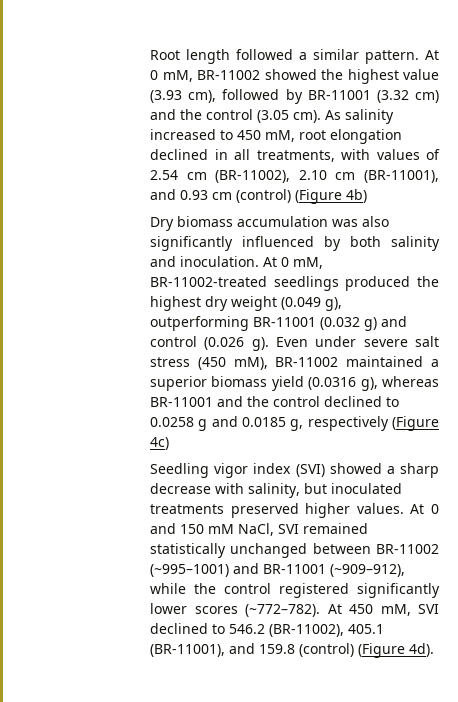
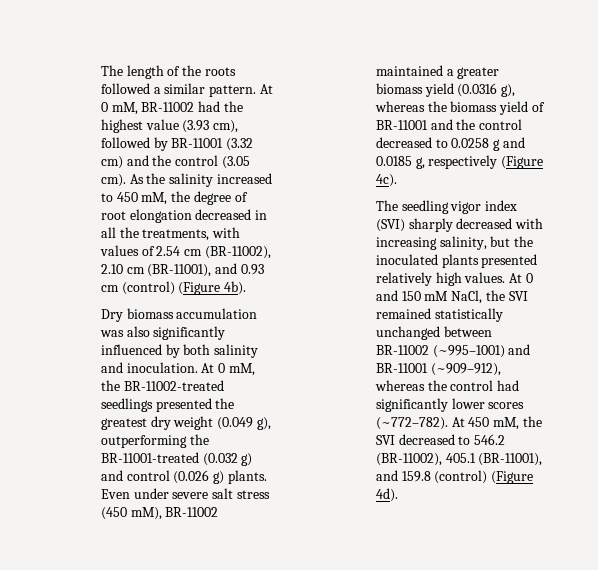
[150,49,231,64] Root length -> [100,65,236,79] The length of the roots
[264,69,317,80] showed -> [198,101,221,112] had
(342, 115) none -> [146,173,166,184] the
(296, 136) none -> [171,191,248,205] the degree of
[150,149,209,160] declined -> [195,209,252,220] decreased
(251, 154) none -> [119,227,139,238] the
[346,189,368,203] 4b) -> [224,281,247,295] 4b).
(324, 263) none -> [100,380,120,391] the
[345,276,439,291] [150,296,202,311] produced the highest -> [155,398,235,412] [100,418,147,430] presented the greatest
[253,317,317,327] BR-11001 -> [189,434,209,445] [100,452,199,463] the BR-11001-treated
[251,337,269,351] g). -> [213,470,267,484] g) plants.
[150,376,208,391] superior -> [457,67,500,79] greater
(439, 381) none -> [427,101,545,115] the biomass yield of
[324,396,383,407] declined -> [375,137,432,148] decreased
[150,437,170,450] [150,463,439,478] [150,483,403,498] [150,503,351,518] 4c) // Seedling vigor index (SVI) showed a sharp decrease with salinity, but inoculated treatments preserved higher -> [375,174,397,187] [375,200,518,214] [375,218,544,232] [375,236,534,250] [375,254,538,268] [375,272,462,286] 4c). // The seedling vigor index (SVI) sharply decreased with increasing salinity, but the inoculated plants presented relatively high
(275, 529) none -> [485,290,505,301] the
[150,583,350,598] while the control registered -> [374,380,520,391] whereas the control had
[418,604,440,614] [150,623,209,634] SVI declined -> [522,416,542,427] [375,434,455,445] the SVI decreased

